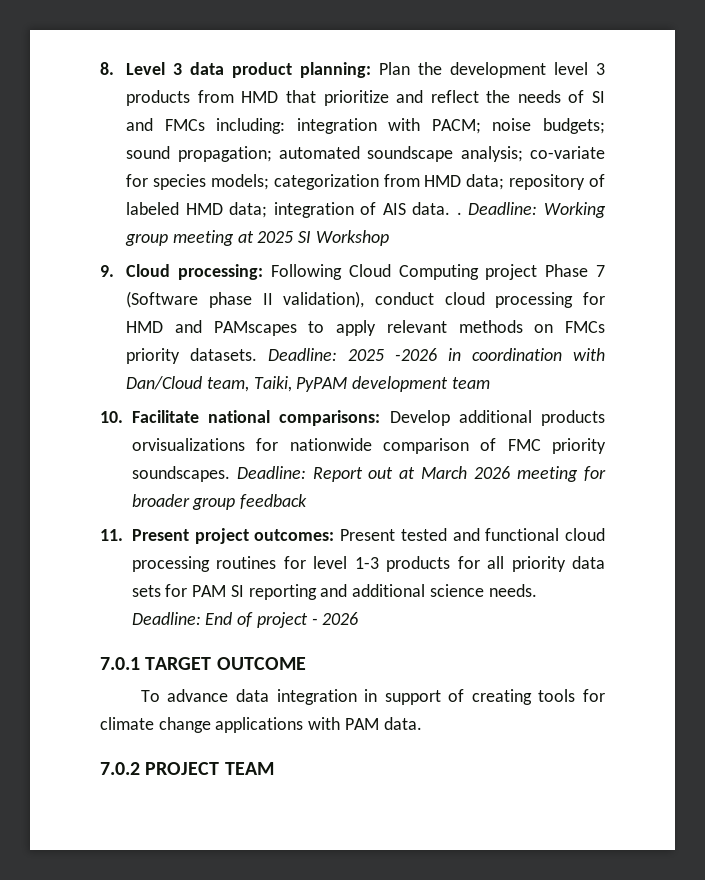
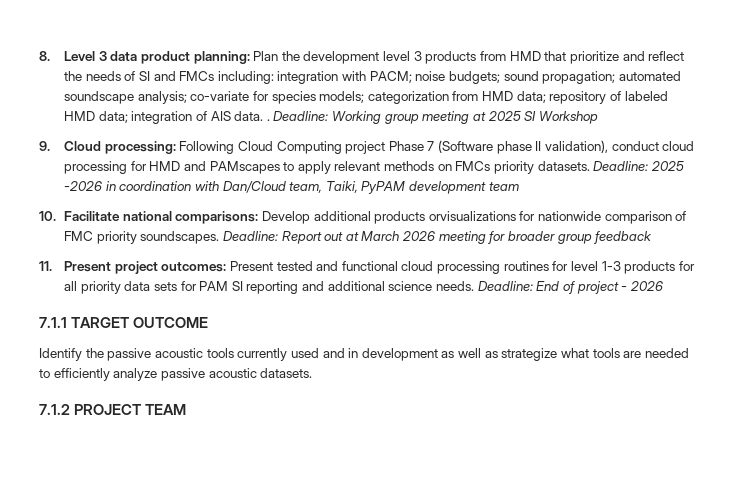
[100,657,140,670] 7.0.1 -> [39,317,67,328] 7.1.1
[140,689,606,705] [100,717,422,733] [100,762,140,775] To advance data integration in support of creating tools for climate change applications with PAM data. // 7.0.2 -> [39,348,689,361] [39,368,313,381] [39,404,70,415] Identify the passive acoustic tools currently used and in development as well as strategize what tools are needed to efficiently analyze passive acoustic datasets. // 7.1.2

